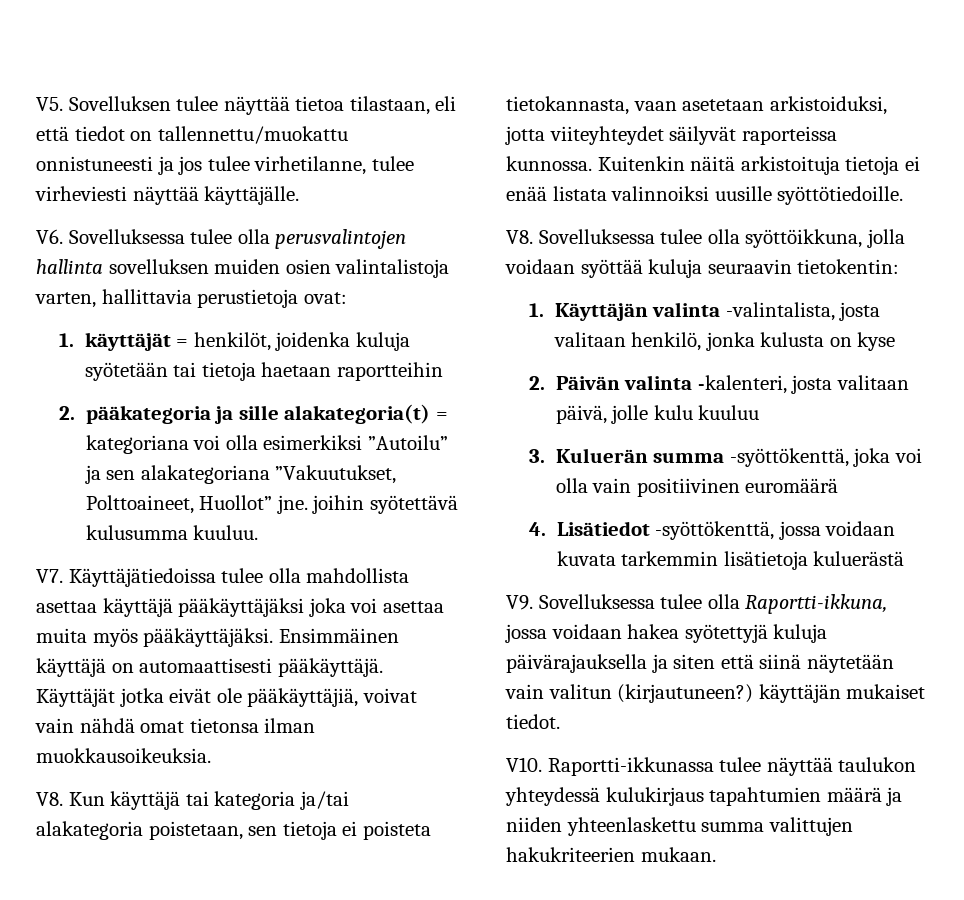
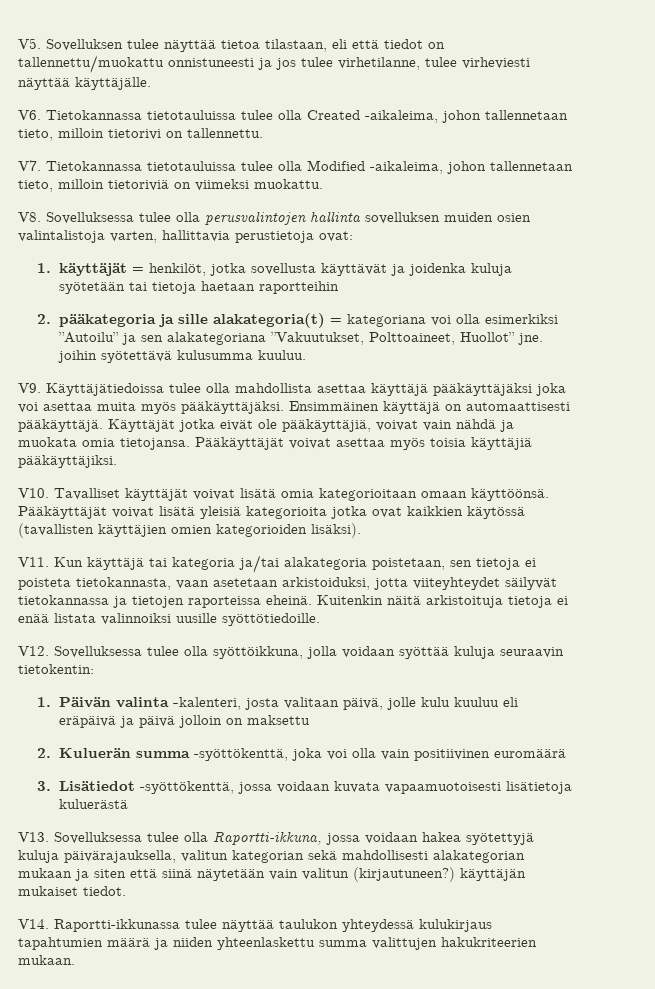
(63, 236) none -> [46,110,568,123] [18,128,263,141] [18,160,573,174] [18,179,323,192] [18,212,41,222] Tietokannassa tietotauluissa tulee olla Created -aikaleima, johon tallennetaan tieto, milloin tietorivi on tallennettu. // V7. Tietokannassa tietotauluissa tulee olla Modified -aikaleima, johon tallennetaan tieto, milloin tietoriviä on viimeksi muokattu. // V8.
(271, 341) none -> [209,263,405,276] jotka sovellusta käyttävät ja
[36,569,63,583] V7. -> [18,383,41,393] V9.
[140,718,316,733] [36,748,211,763] [36,792,63,806] omat tietonsa ilman muokkausoikeuksia. // V8. -> [500,420,514,432] [18,437,532,450] [18,455,117,468] [18,488,549,501] [18,506,525,519] [18,523,361,538] [18,557,49,567] ja muokata omia tietojansa. Pääkäyttäjät voivat asettaa myös toisia käyttäjiä pääkäyttäjiksi. // V10. Tavalliset käyttäjät voivat lisätä omia kategorioitaan omaan käyttöönsä. Pääkäyttäjät voivat lisätä yleisiä kategorioita jotka ovat kaikkien käytössä (tavallisten käyttäjien omien kategorioiden lisäksi). // V11.
[741,126,837,145] [506,156,592,171] raporteissa kunnossa. -> [18,595,312,608] tietokannassa ja tietojen raporteissa eheinä.
[506,230,533,244] V8. -> [18,646,49,656] V12.
[554,302,881,321] [553,332,896,351] [529,376,546,390] Käyttäjän valinta -valintalista, josta valitaan henkilö, jonka kulusta on kyse // 2. -> (52, 702) none
[529,449,546,463] // 3. -> [502,697,518,707] [58,715,310,728] [37,748,52,758] eli eräpäivä ja päivä jolloin on maksettu // 2.
[529,522,547,536] 4. -> [37,781,52,791] 3.
[621,551,719,566] tarkemmin -> [384,782,501,794] vapaamuotoisesti
[506,595,533,610] V9. -> [18,832,49,842] V13.
[506,654,647,673] päivärajauksella -> [64,850,525,863] [18,868,72,878] päivärajauksella, valitun kategorian sekä mahdollisesti alakategorian mukaan
[506,757,542,772] V10. -> [18,919,49,929] V14.

